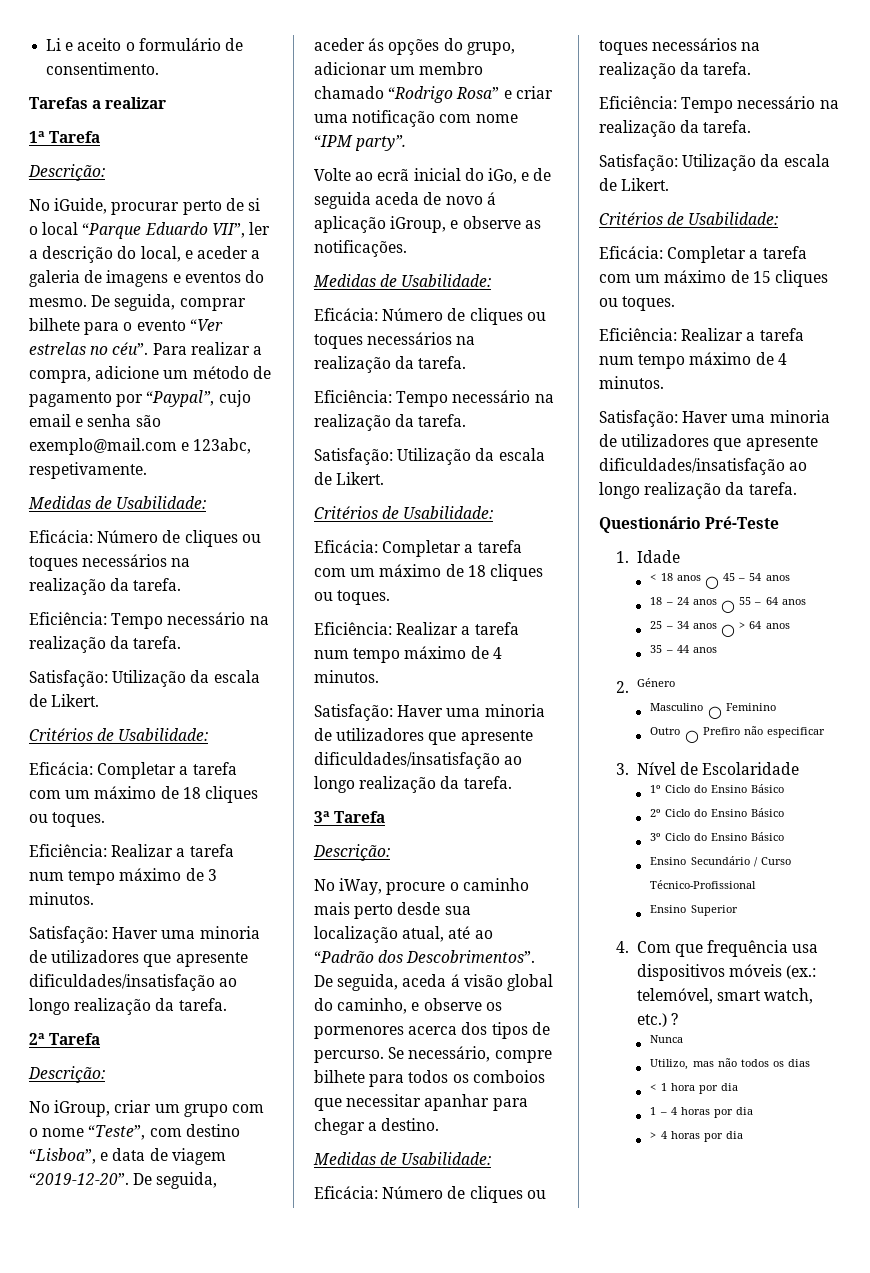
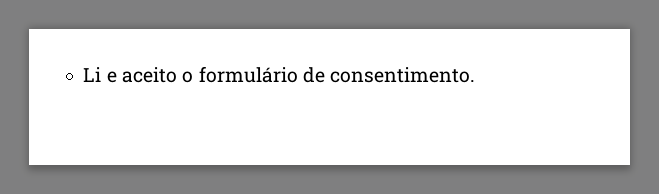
[29,97,167,109] [29,131,101,143] [28,164,105,181] [29,198,260,215] [29,222,270,239] [29,246,261,263] [29,270,264,287] [29,294,246,311] [29,318,223,335] [29,342,262,355] [29,366,271,383] [29,390,251,407] [29,414,161,427] [29,438,252,455] [29,462,147,479] [28,496,207,509] [29,530,261,547] [29,554,191,571] [29,578,182,595] [29,612,269,629] [29,636,182,653] [29,670,260,687] [29,694,100,707] [29,728,209,741] [29,762,237,779] [29,786,258,803] [29,812,106,827] [29,844,234,857] [29,868,217,885] [29,892,94,905] [29,926,260,943] [29,950,248,967] [29,974,238,991] [29,998,227,1015] [29,1033,101,1045] [28,1066,105,1083] [29,1100,264,1117] [29,1124,240,1140] [29,1148,226,1165] [29,1172,218,1189] [314,38,515,55] [314,62,484,75] [314,86,553,103] [314,110,518,127] [314,135,407,151] [314,168,552,184] [314,192,496,209] [314,216,541,233] [314,240,407,257] [313,274,492,287] [314,308,546,325] [314,332,476,349] [314,356,467,373] [314,390,554,407] [314,414,467,431] [314,448,545,465] [314,472,385,485] [314,506,494,519] [314,540,522,557] [314,564,543,581] [314,590,391,605] [314,622,519,635] [314,646,502,663] [314,670,379,683] [314,704,545,721] [314,728,533,745] [314,752,523,769] [314,776,512,793] [314,811,386,823] [313,844,390,861] [314,878,529,895] [314,902,471,919] [314,926,493,943] [314,950,536,963] [314,974,553,991] [314,998,502,1014] [314,1022,550,1039] [314,1046,552,1063] [314,1070,545,1087] [314,1094,528,1111] [314,1118,440,1135] [313,1152,492,1165] [314,1186,546,1203] [599,38,761,55] [599,62,752,79] [599,96,839,113] [599,120,752,137] [599,154,830,171] [599,178,670,191] [599,212,779,225] [599,246,807,263] [599,270,828,287] [599,296,676,311] [599,328,804,341] [599,352,787,369] [599,376,664,389] [599,410,830,427] [599,434,818,451] [599,458,808,475] [599,482,797,499] [599,516,780,533] [616,550,680,563] [650,573,790,590] [650,597,806,614] [650,621,790,638] [650,645,717,653] [616,678,675,693] [650,703,776,720] [650,726,826,744] [616,762,800,775] [650,784,785,793] [650,808,785,817] [650,832,785,841] [650,856,791,867] [650,880,757,889] [650,905,738,916] [616,940,819,957] [636,964,817,981] [636,988,814,1004] [636,1013,679,1027] [650,1035,684,1043] [650,1058,811,1070] [650,1083,739,1094] [650,1107,754,1118] [650,1131,744,1142] // Tarefas a realizar // 1ª Tarefa // Descrição: // No iGuide, procurar perto de si o local “Parque Eduardo VII”, ler a descrição do local, e aceder a galeria de imagens e eventos do mesmo. De seguida, comprar bilhete para o evento “Ver estrelas no céu”. Para realizar a compra, adicione um método de pagamento por “Paypal”, cujo email e senha são exemplo@mail.com e 123abc, respetivamente. // Medidas de Usabilidade: // Eficácia: Número de cliques ou toques necessários na realização da tarefa. // Eficiência: Tempo necessário na realização da tarefa. // Satisfação: Utilização da escala de Likert. // Critérios de Usabilidade: // Eficácia: Completar a tarefa com um máximo de 18 cliques ou toques. // Eficiência: Realizar a tarefa num tempo máximo de 3 minutos. // Satisfação: Haver uma minoria de utilizadores que apresente dificuldades/insatisfação ao longo realização da tarefa. // 2ª Tarefa // Descrição: // No iGroup, criar um grupo com o nome “Teste”, com destino “Lisboa”, e data de viagem “2019-12-20”. De seguida, aceder ás opções do grupo, adicionar um membro chamado “Rodrigo Rosa” e criar uma notificação com nome “IPM party”. // Volte ao ecrã inicial do iGo, e de seguida aceda de novo á aplicação iGroup, e observe as notificações. // Medidas de Usabilidade: // Eficácia: Número de cliques ou toques necessários na realização da tarefa. // Eficiência: Tempo necessário na realização da tarefa. // Satisfação: Utilização da escala de Likert. // Critérios de Usabilidade: // Eficácia: Completar a tarefa com um máximo de 18 cliques ou toques. // Eficiência: Realizar a tarefa num tempo máximo de 4 minutos. // Satisfação: Haver uma minoria de utilizadores que apresente dificuldades/insatisfação ao longo realização da tarefa. // 3ª Tarefa // Descrição: // No iWay, procure o caminho mais perto desde sua localização atual, até ao “Padrão dos Descobrimentos”. De seguida, aceda á visão global do caminho, e observe os pormenores acerca dos tipos de percurso. Se necessário, compre bilhete para todos os comboios que necessitar apanhar para chegar a destino. // Medidas de Usabilidade: // Eficácia: Número de cliques ou toques necessários na realização da tarefa. // Eficiência: Tempo necessário na realização da tarefa. // Satisfação: Utilização da escala de Likert. // Critérios de Usabilidade: // Eficácia: Completar a tarefa com um máximo de 15 cliques ou toques. // Eficiência: Realizar a tarefa num tempo máximo de 4 minutos. // Satisfação: Haver uma minoria de utilizadores que apresente dificuldades/insatisfação ao longo realização da tarefa. // Questionário Pré-Teste // 1. Idade // < 18 anos ○ 45 – 54 anos // 18 – 24 anos ○ 55 – 64 anos // 25 – 34 anos ○ > 64 anos // 35 – 44 anos // 2. Género // Masculino ○ Feminino // Outro ○ Prefiro não especificar // 3. Nível de Escolaridade // 1º Ciclo do Ensino Básico // 2º Ciclo do Ensino Básico // 3º Ciclo do Ensino Básico // Ensino Secundário / Curso Técnico-Profissional // Ensino Superior // 4. Com que frequência usa dispositivos móveis (ex.: telemóvel, smart watch, etc.) ? // Nunca // Utilizo, mas não todos os dias // < 1 hora por dia // 1 – 4 horas por dia // > 4 horas por dia -> (476, 75) none

